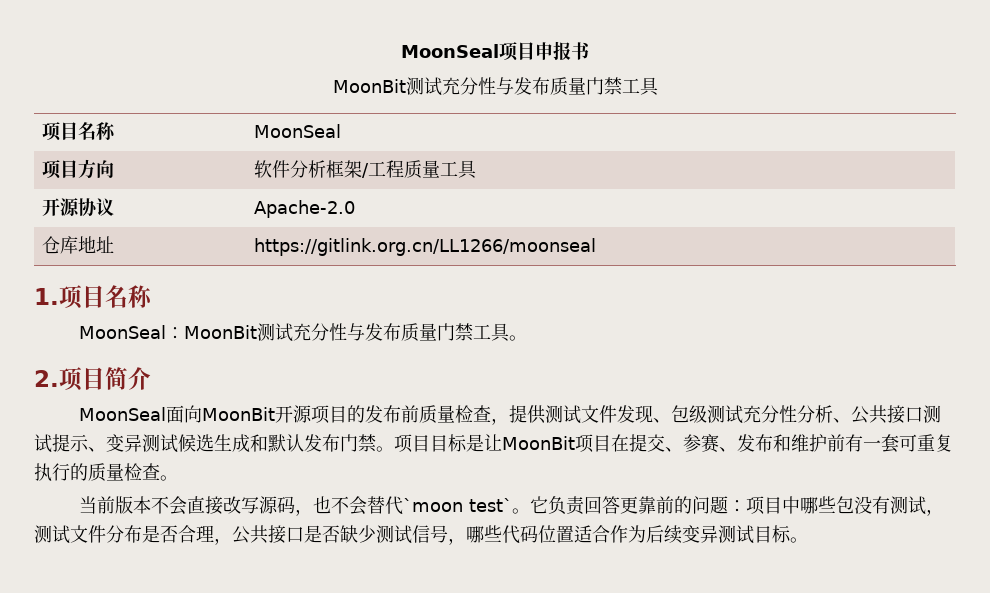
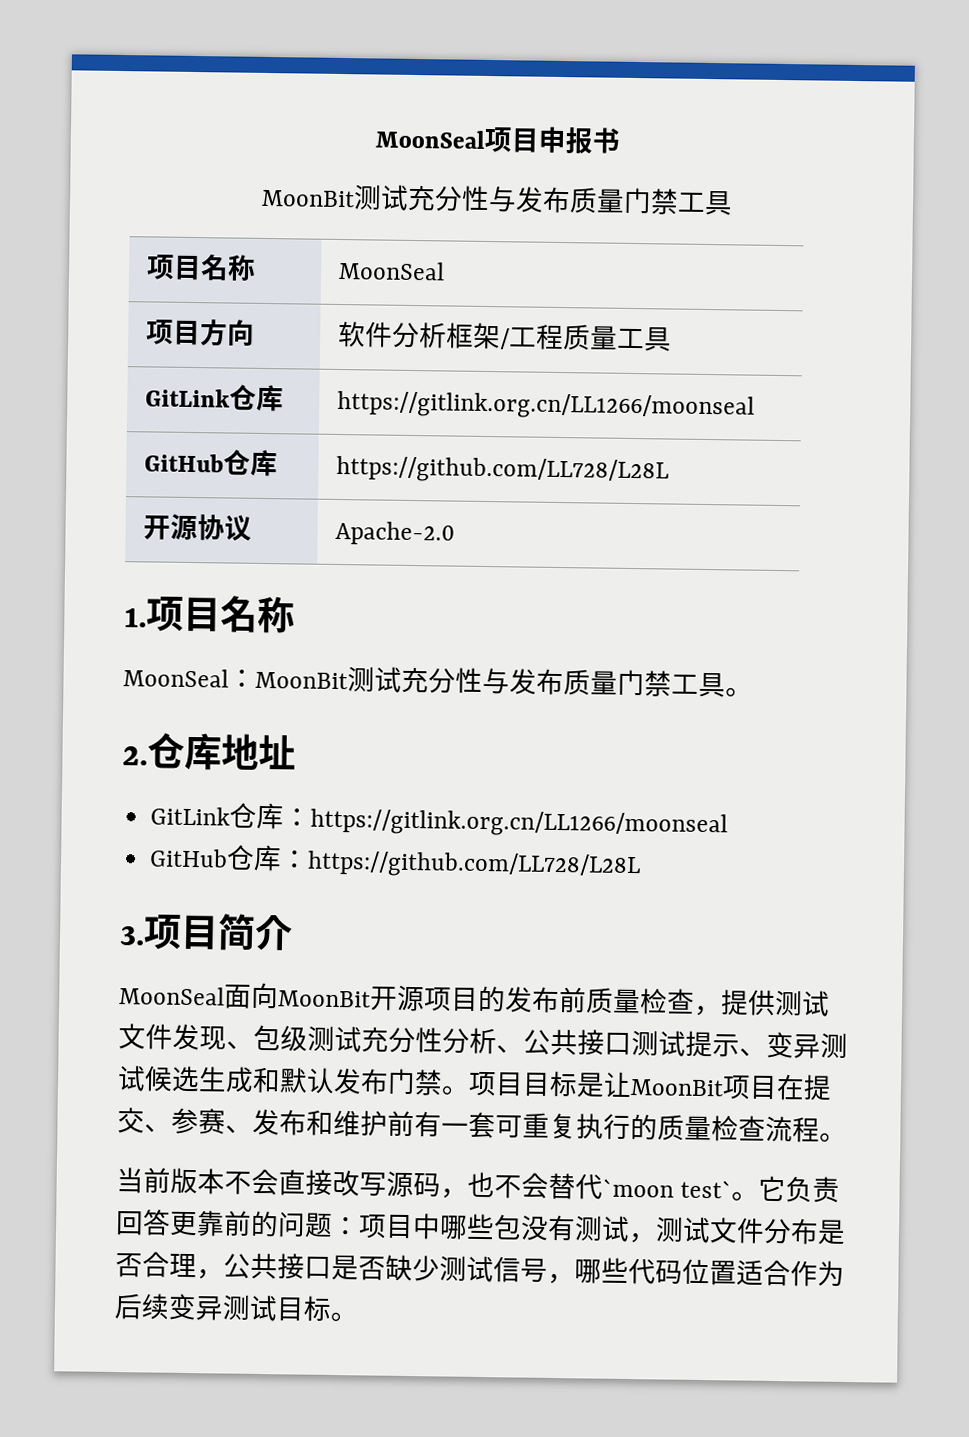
(477, 169) none -> [144,384,284,412] [336,390,755,421] [143,449,278,477] [335,455,669,485] // GitLink仓库 | https://gitlink.org.cn/LL1266/moonseal // GitHub仓库 | https://github.com/LL728/L28L
[41,236,114,254] [253,238,596,256] // 仓库地址 | https://gitlink.org.cn/LL1266/moonseal -> (455, 533) none
(59, 378) none -> [147,732,296,771] [150,802,729,839] [149,844,642,880] [119,926,145,946] 仓库地址 // GitLink仓库：https://gitlink.org.cn/LL1266/moonseal // GitHub仓库：https://github.com/LL728/L28L // 3.
(160, 471) none -> [765,1115,820,1143] 流程

